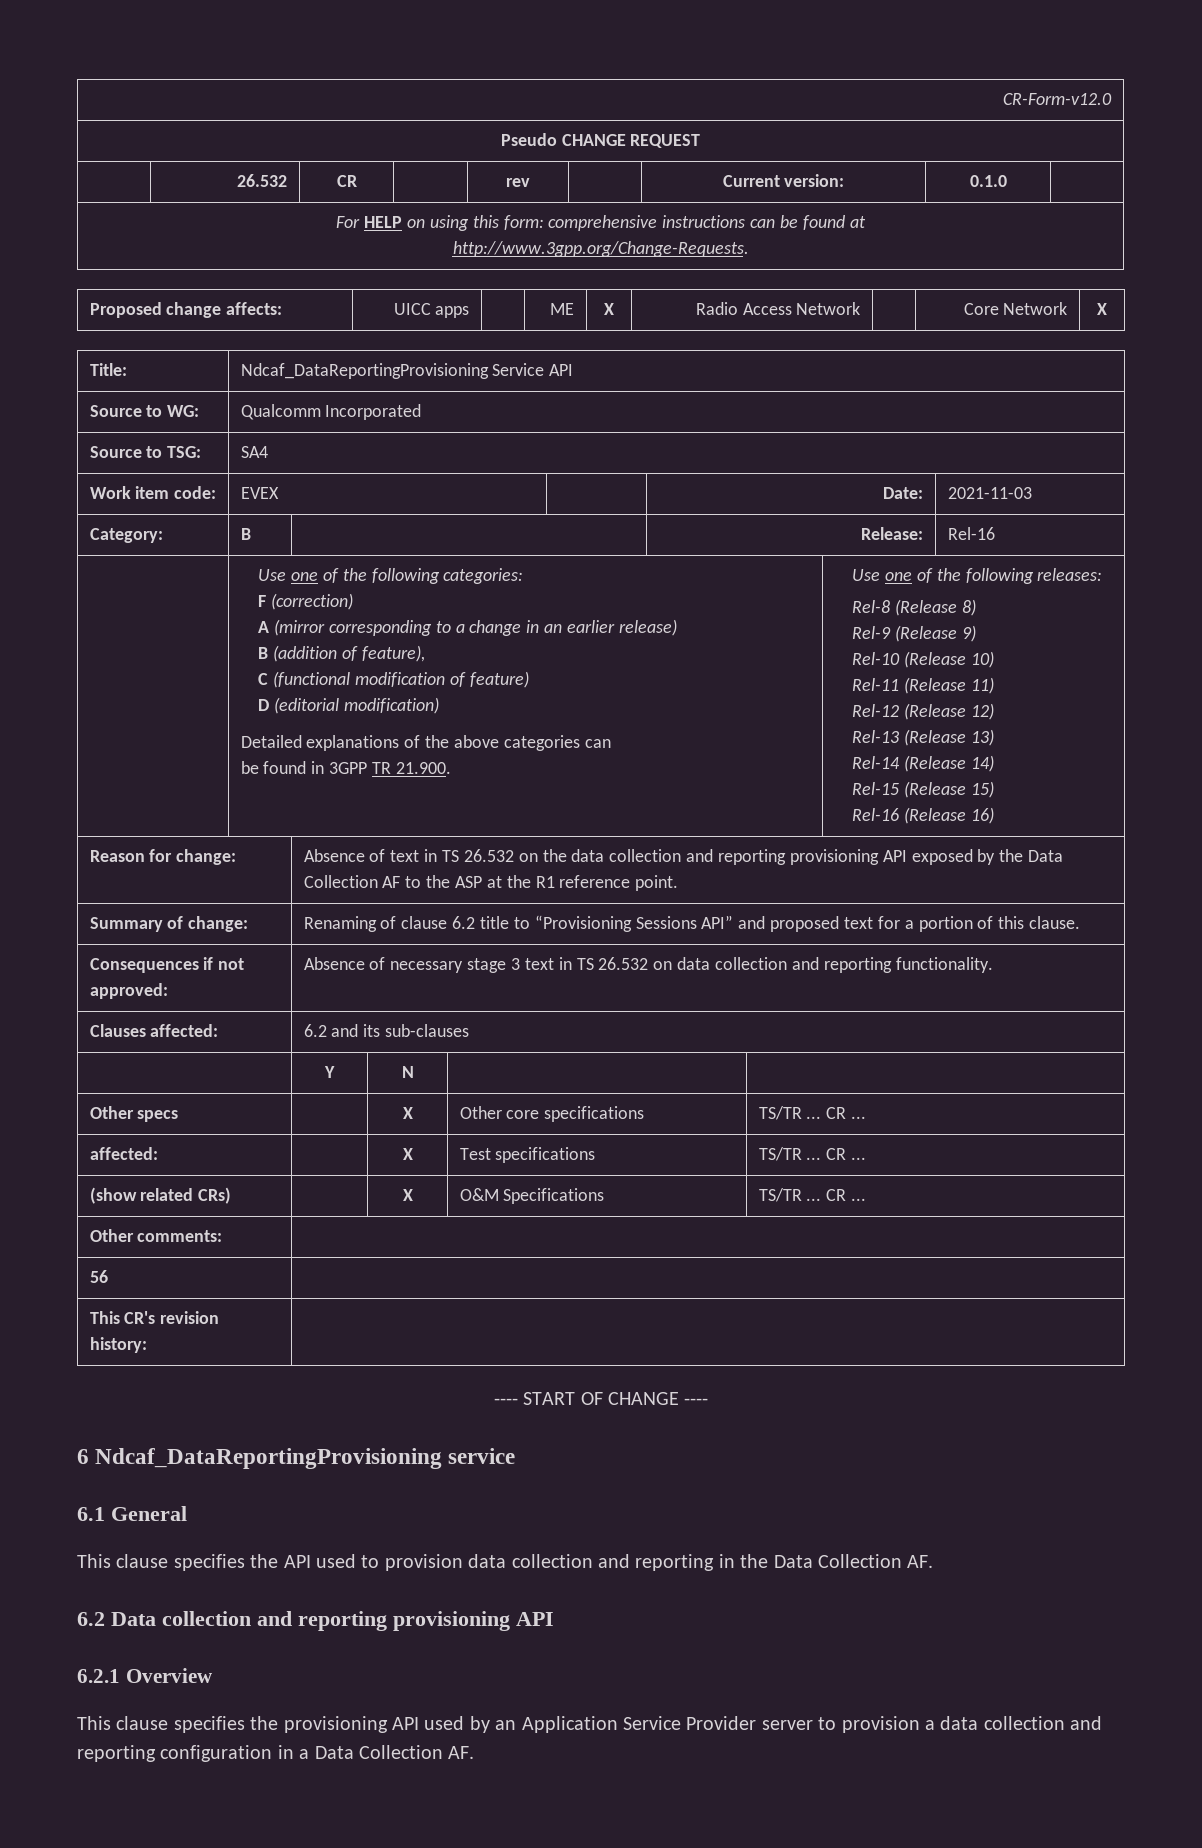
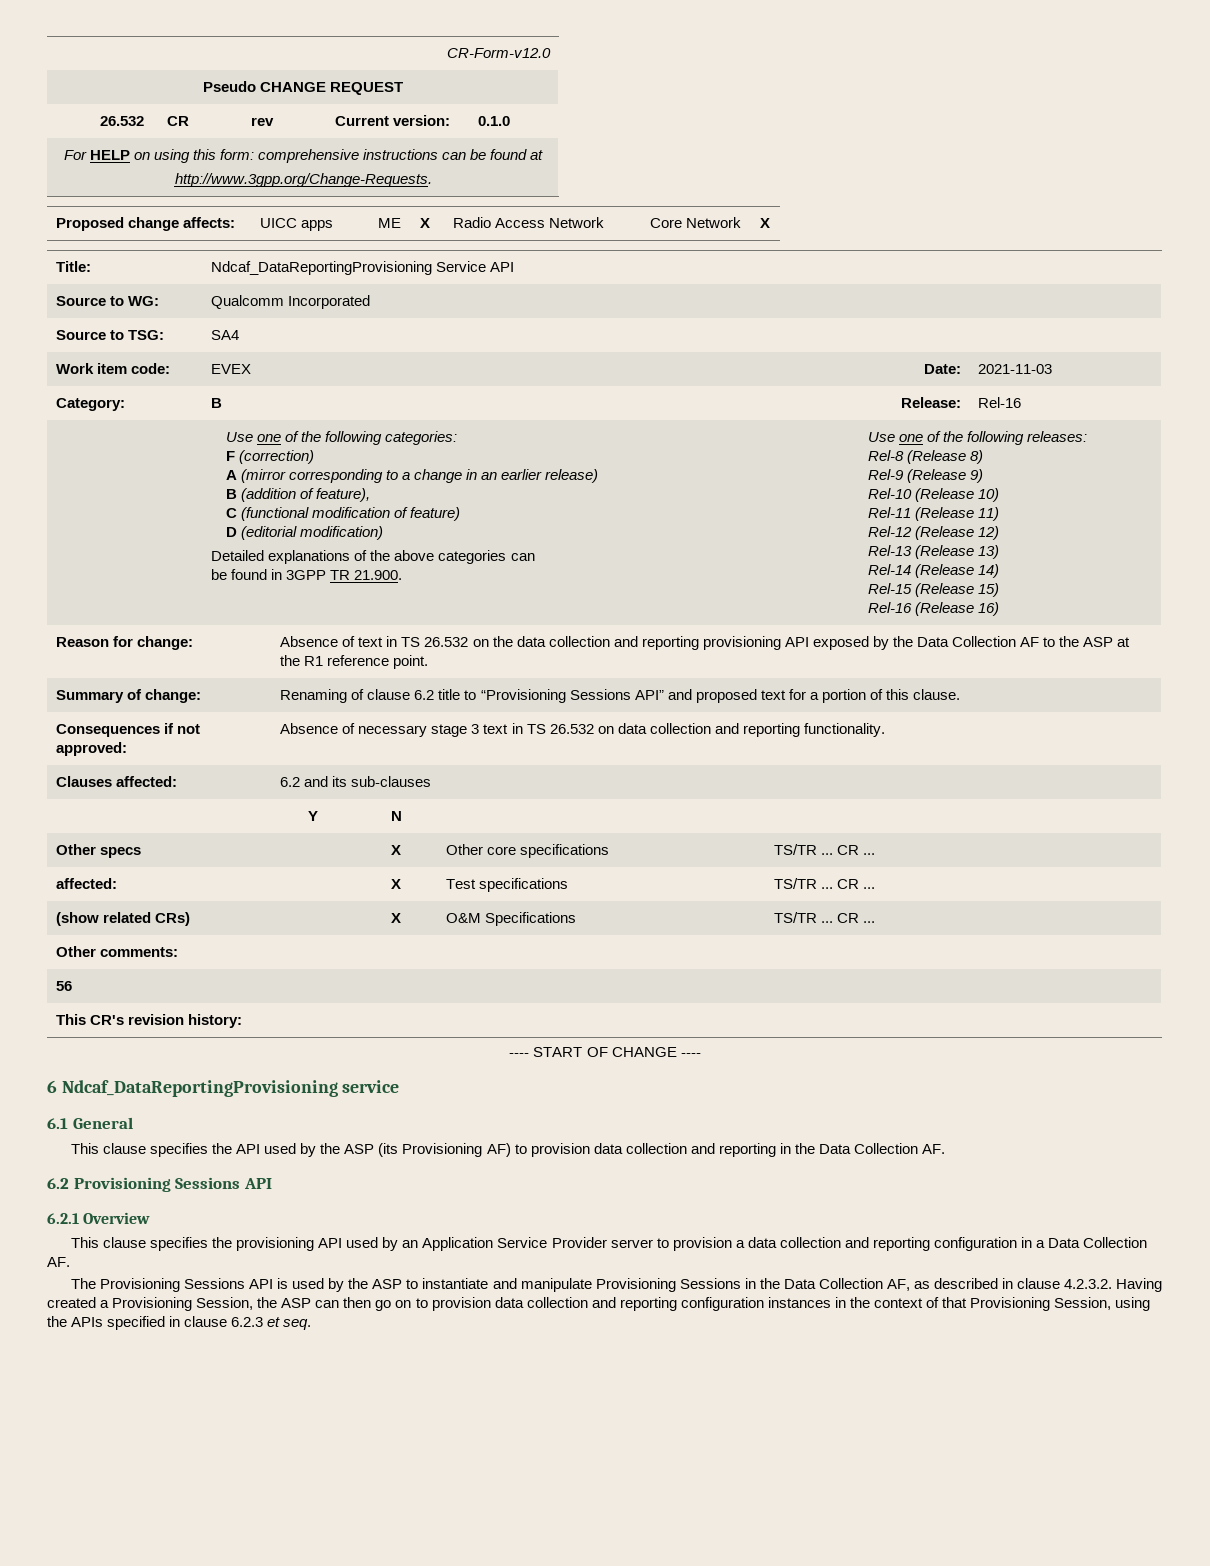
(356, 1561) none -> [300,1143,511,1157] by the ASP (its Provisioning AF)
[111,1611,510,1631] Data collection and reporting provisioning -> [73,1177,241,1192] Provisioning Sessions
(475, 1752) none -> [70,1278,1163,1292] [47,1297,1151,1311] [47,1316,312,1330] // The Provisioning Sessions API is used by the ASP to instantiate and manipulate Provisioning Sessions in the Data Collection AF, as described in clause 4.2.3.2. Having created a Provisioning Session, the ASP can then go on to provision data collection and reporting configuration instances in the context of that Provisioning Session, using the APIs specified in clause 6.2.3 et seq.

